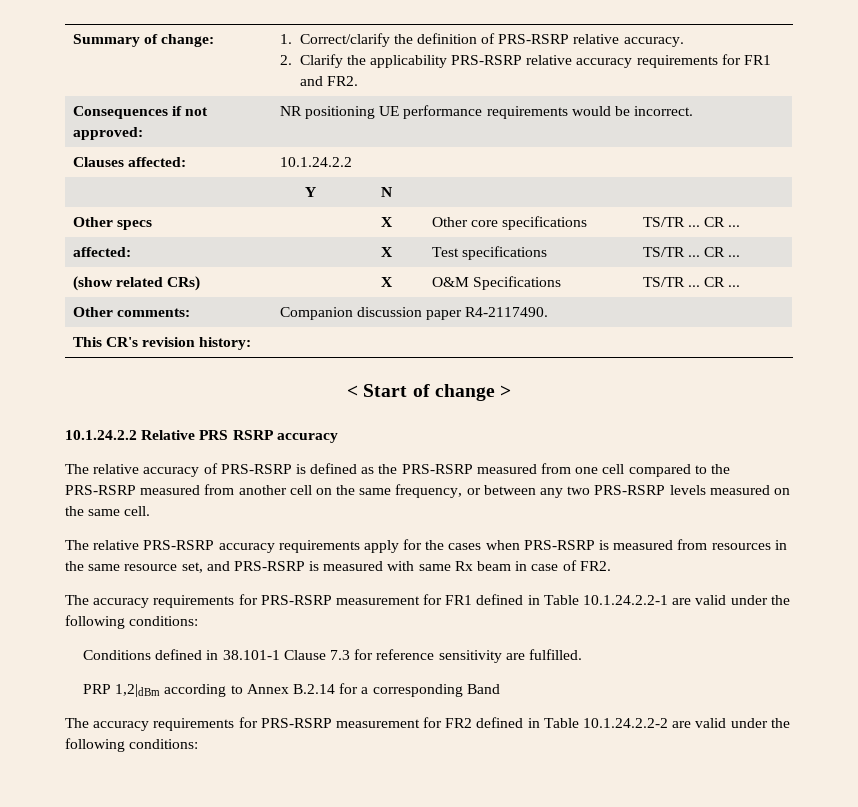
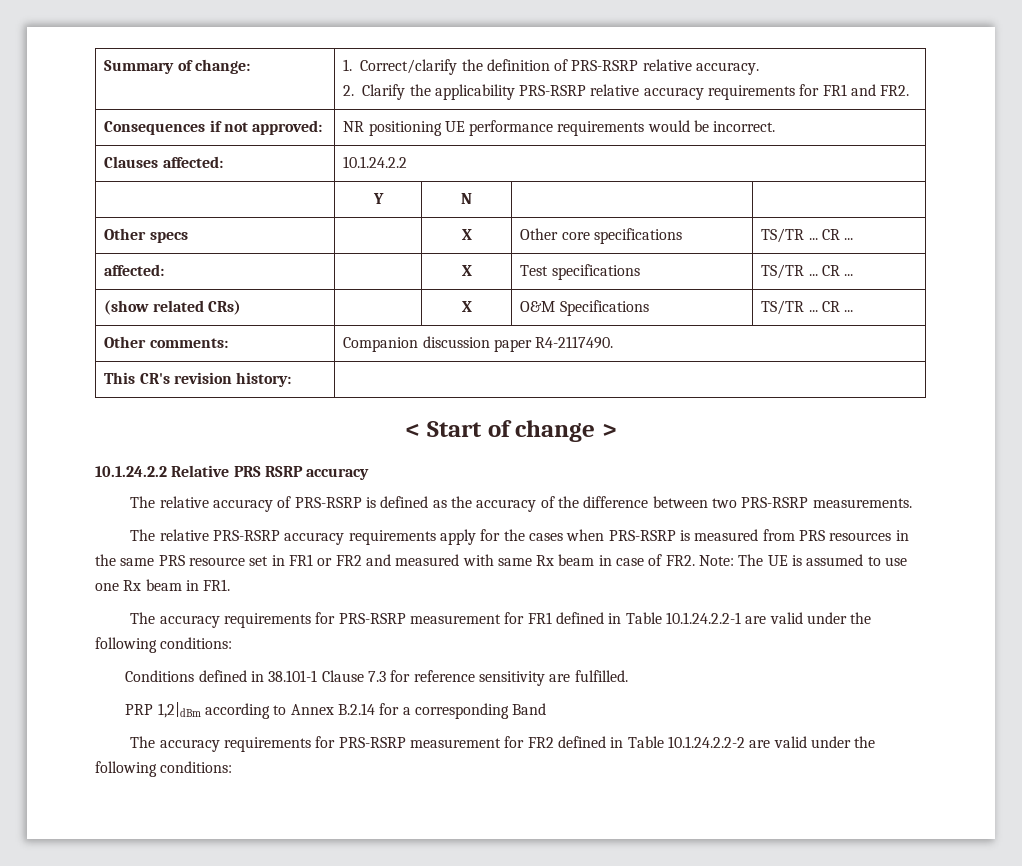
[401,463,730,477] [65,484,790,498] [65,506,151,516] PRS-RSRP measured from one cell compared to the PRS-RSRP measured from another cell on the same frequency, or between any two PRS-RSRP levels measured on the same cell. -> [476,496,912,512] accuracy of the difference between two PRS-RSRP measurements.
(708, 544) none -> [798,530,825,541] PRS
[124,561,320,573] resource set, and PRS-RSRP is -> [158,554,391,566] PRS resource set in FR1 or FR2 and
(611, 566) none -> [699,554,908,566] [95,579,231,591] Note: The UE is assumed to use one Rx beam in FR1.

